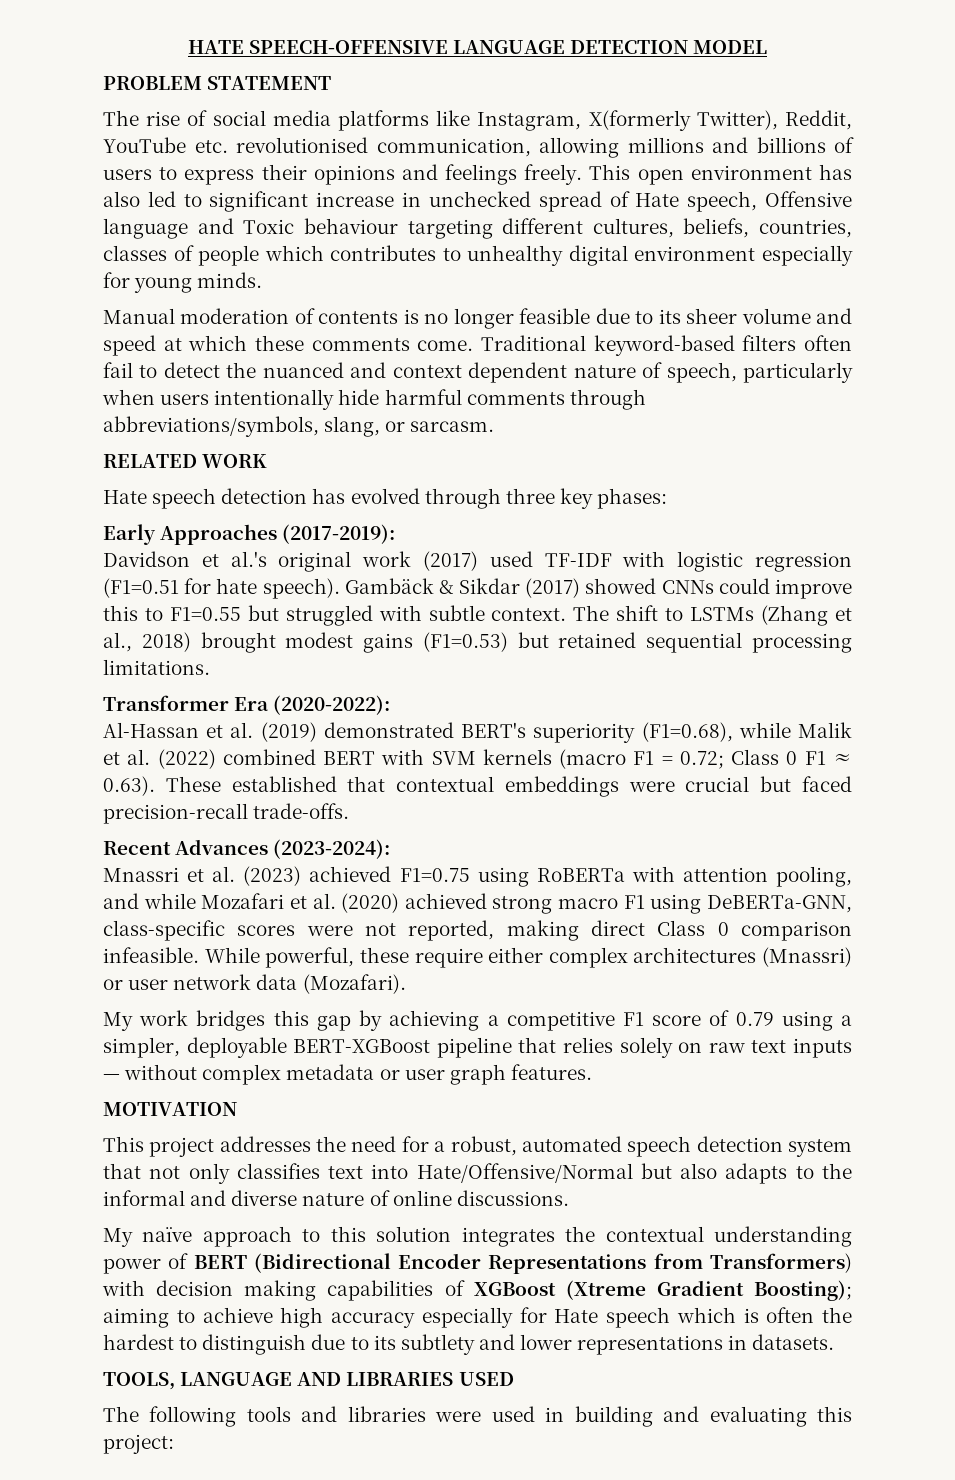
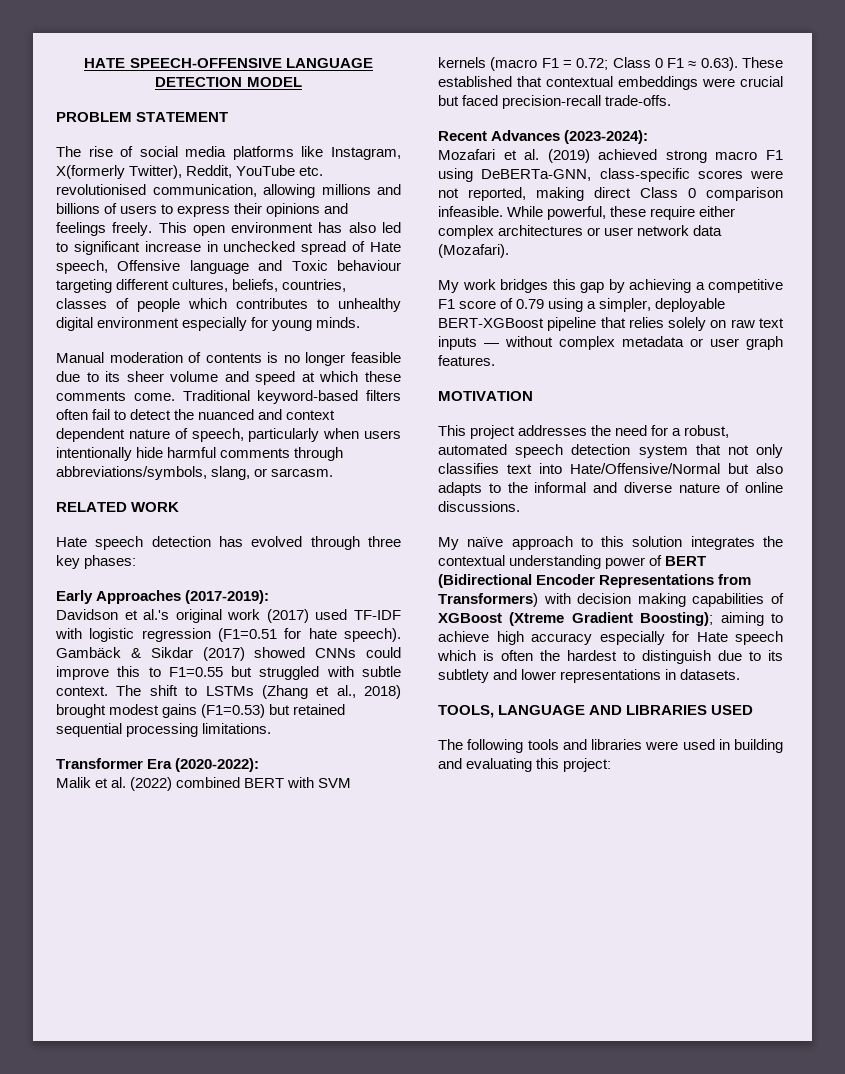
[103,722,791,743] Al-Hassan et al. (2019) demonstrated BERT's superiority (F1=0.68), while -> (260, 765) none
[103,866,853,887] [103,893,196,909] Mnassri et al. (2023) achieved F1=0.75 using RoBERTa with attention pooling, and while -> (649, 137) none
[341,893,400,913] (2020) -> [547,149,590,163] (2019)
[762,947,852,967] (Mnassri) -> (584, 230) none

